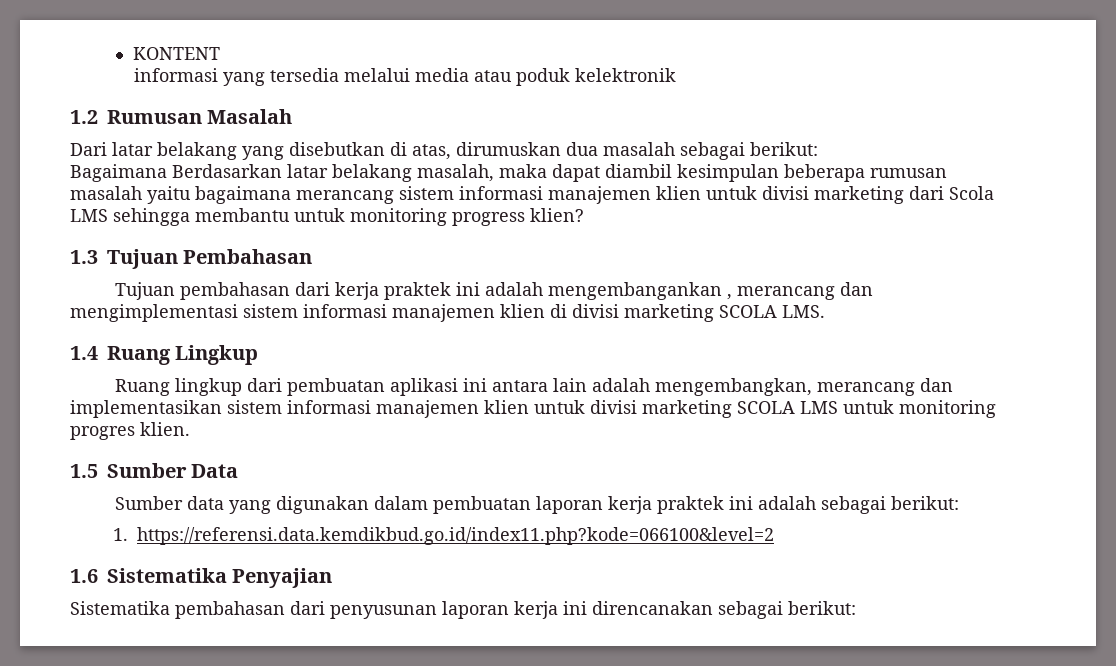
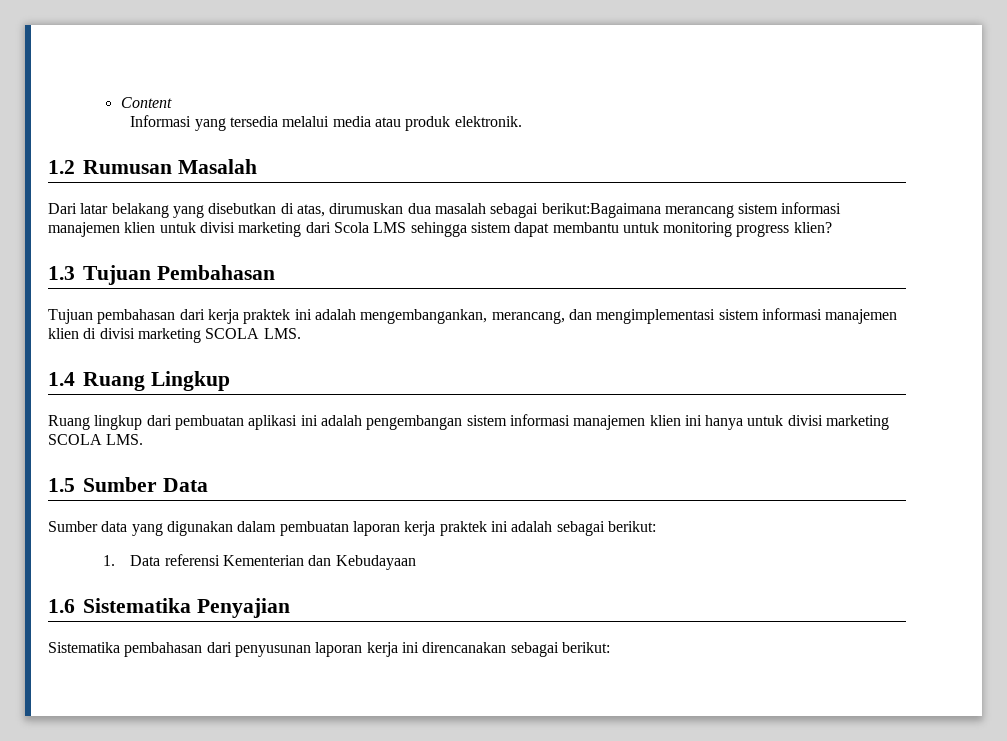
[132,47,220,60] [134,68,219,82] KONTENT // informasi -> [120,97,172,108] [130,115,192,127] Content // Informasi
[516,68,677,86] poduk kelektronik -> [405,116,522,131] produk elektronik.
[750,142,818,156] [70,164,947,182] [70,186,291,204] berikut: // Bagaimana Berdasarkan latar belakang masalah, maka dapat diambil kesimpulan beberapa rumusan masalah yaitu bagaimana -> [541,203,661,218] berikut:Bagaimana
(190, 217) none -> [470,222,550,237] sistem dapat
[547,282,835,300] mengembangankan , merancang -> [360,309,565,324] mengembangankan, merancang,
[491,378,953,396] [70,400,529,418] antara lain adalah mengembangkan, merancang dan implementasikan sistem informasi manajemen klien -> [320,414,744,430] adalah pengembangan sistem informasi manajemen klien ini hanya
[800,400,996,418] [70,422,190,440] LMS untuk monitoring progres klien. -> [106,434,144,445] LMS.
[136,527,774,545] https://referensi.data.kemdikbud.go.id/index11.php?kode=066100&level=2 -> [130,554,416,570] Data referensi Kementerian dan Kebudayaan

